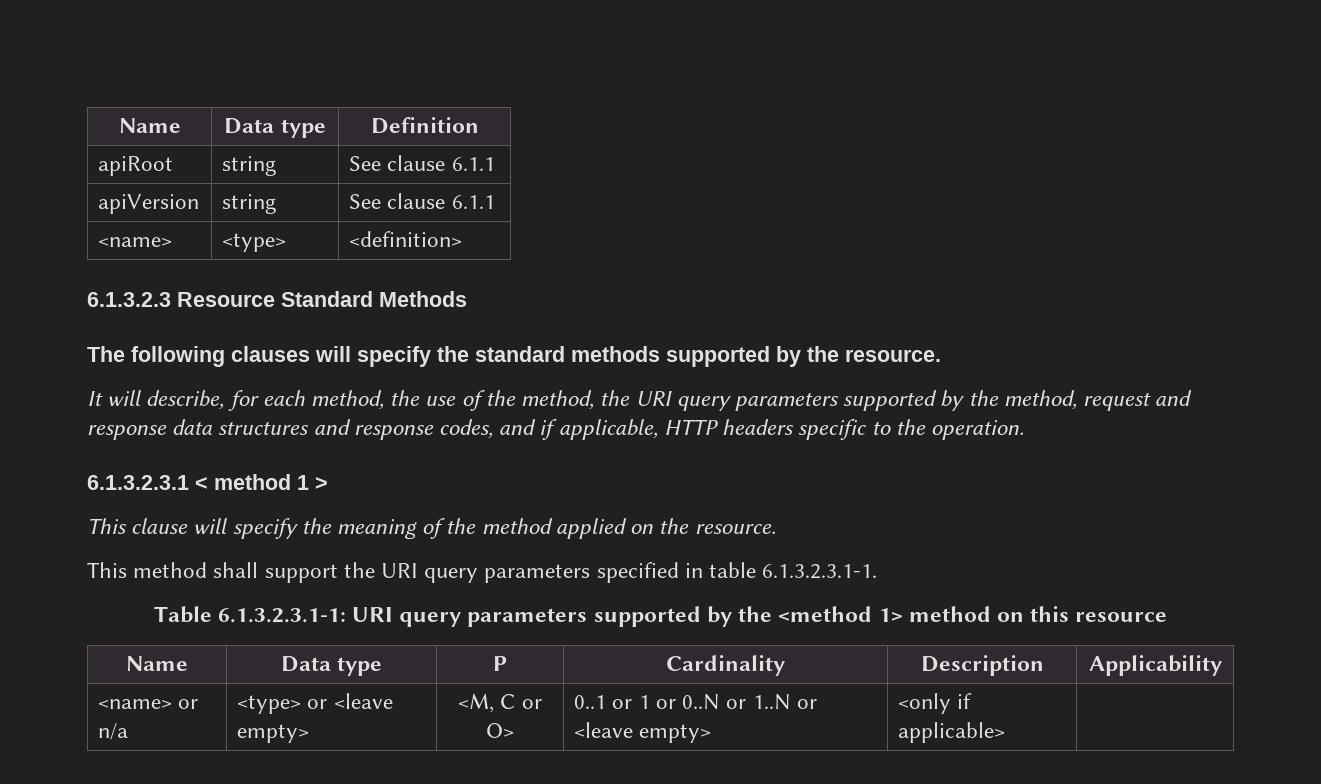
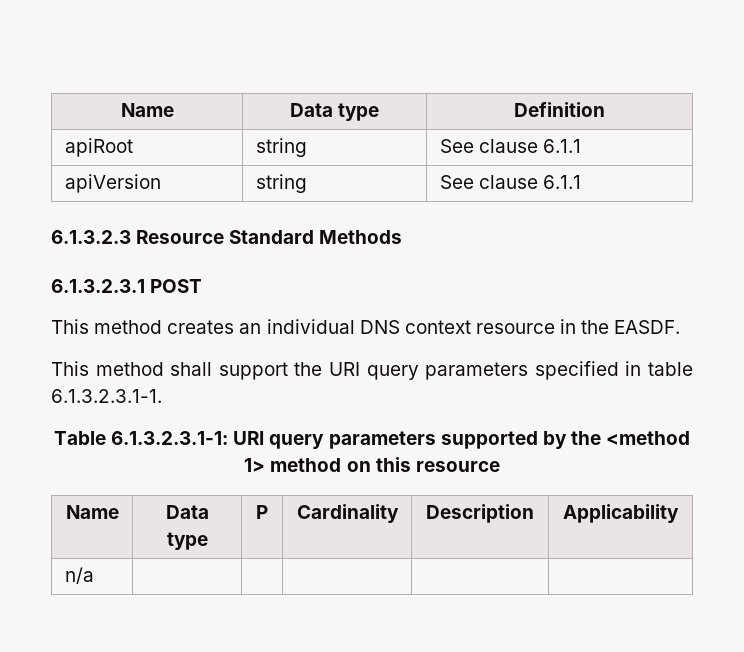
[98,237,173,247] [222,233,287,252] [349,231,463,247] // <name> | <type> | <definition> -> (582, 182) none
[87,346,941,367] [87,390,1193,411] [87,419,1024,440] [87,474,328,490] [87,518,776,539] The following clauses will specify the standard methods supported by the resource. // It will describe, for each method, the use of the method, the URI query parameters supported by the method, request and response data structures and response codes, and if applicable, HTTP headers specific to the operation. // 6.1.3.2.3.1 < method 1 > // This clause will specify the meaning of the method applied on the resource. -> [51,279,203,293] [51,319,681,334] 6.1.3.2.3.1 POST // This method creates an individual DNS context resource in the EASDF.
[98,699,199,709] <name> or -> (679, 513) none
[237,693,393,714] [237,724,310,743] [457,693,543,713] [486,723,514,738] [574,694,817,710] [574,722,712,743] [898,693,973,714] [898,722,1006,743] <type> or <leave empty> | <M, C or O> | 0..1 or 1 or 0..N or 1..N or <leave empty> | <only if applicable> -> (94, 575) | | |

